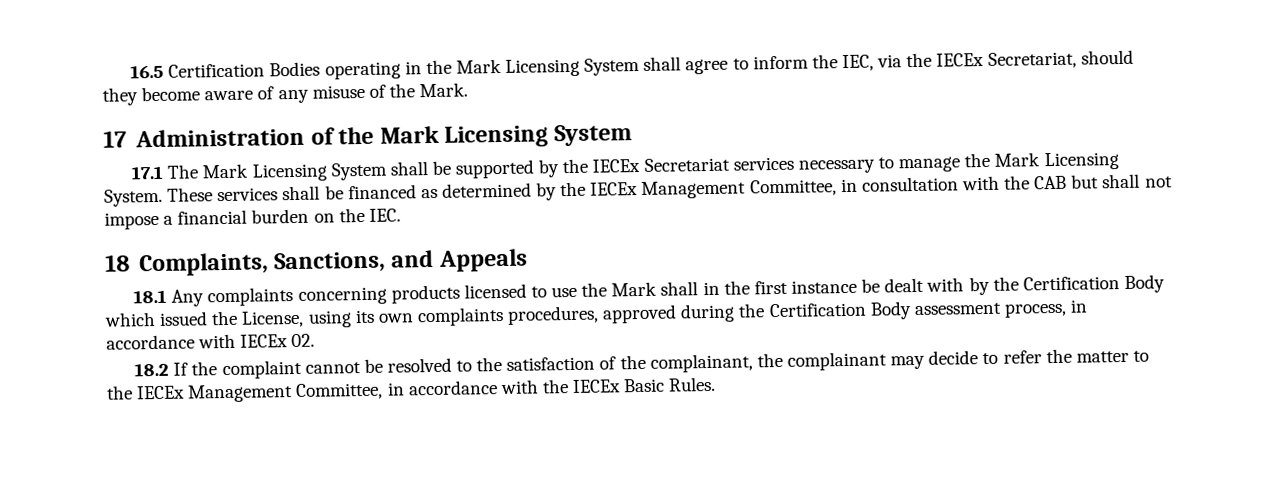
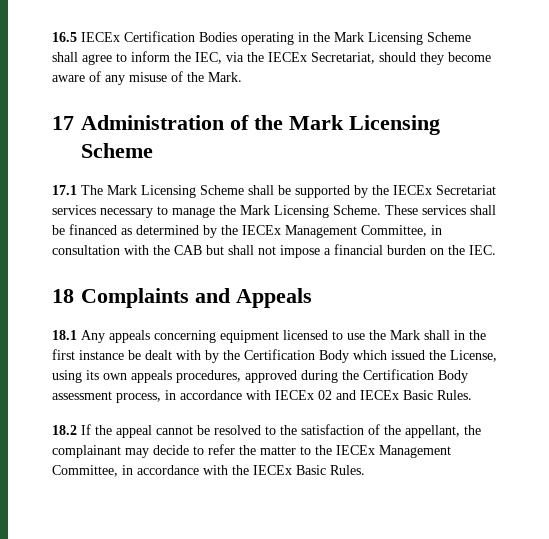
(165, 71) none -> [81,32,120,42] IECEx
[584,57,641,76] System -> [427,32,471,42] Scheme
[553,124,632,147] System -> [81,143,153,158] Scheme
[330,162,388,181] System -> [200,185,244,195] Scheme
[104,188,163,207] System. -> [333,205,381,215] Scheme.
[138,251,386,277] Complaints, Sanctions, -> [81,288,189,308] Complaints
[207,284,460,307] complaints concerning products -> [109,330,279,343] appeals concerning equipment
[416,306,504,327] complaints -> [131,370,172,383] appeals
[291,333,316,348] 02. -> [318,390,472,400] 02 and IECEx Basic Rules.
[221,359,302,380] complaint -> [116,425,152,438] appeal
[649,353,753,373] complainant, -> [405,425,460,438] appellant,

